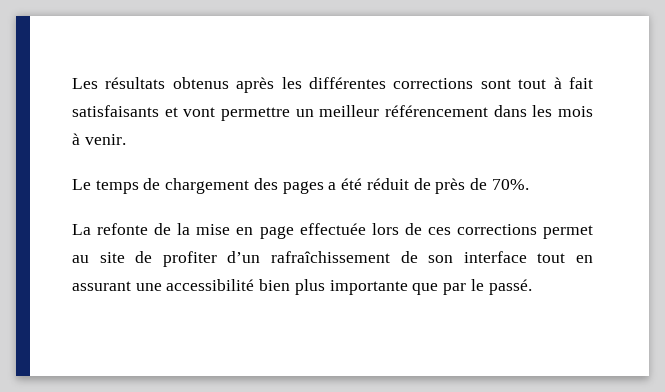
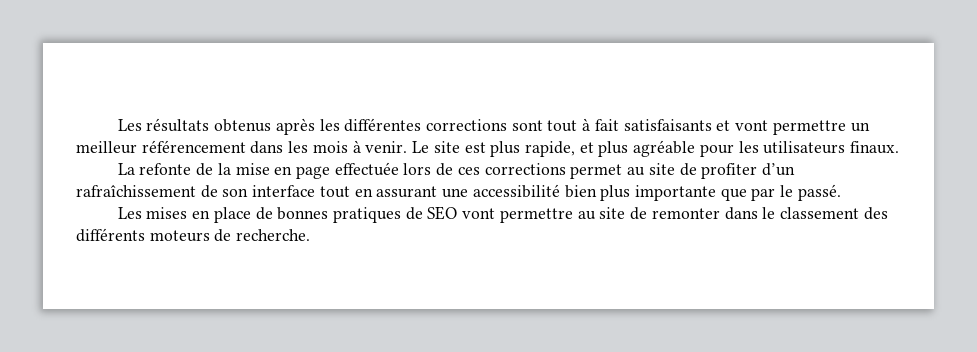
[72,178,529,194] // Le temps de chargement des pages a été réduit de près de 70%. -> [412,140,900,157] Le site est plus rapide, et plus agréable pour les utilisateurs finaux.
(532, 287) none -> [117,206,888,223] [76,228,311,242] // Les mises en place de bonnes pratiques de SEO vont permettre au site de remonter dans le classement des différents moteurs de recherche.

